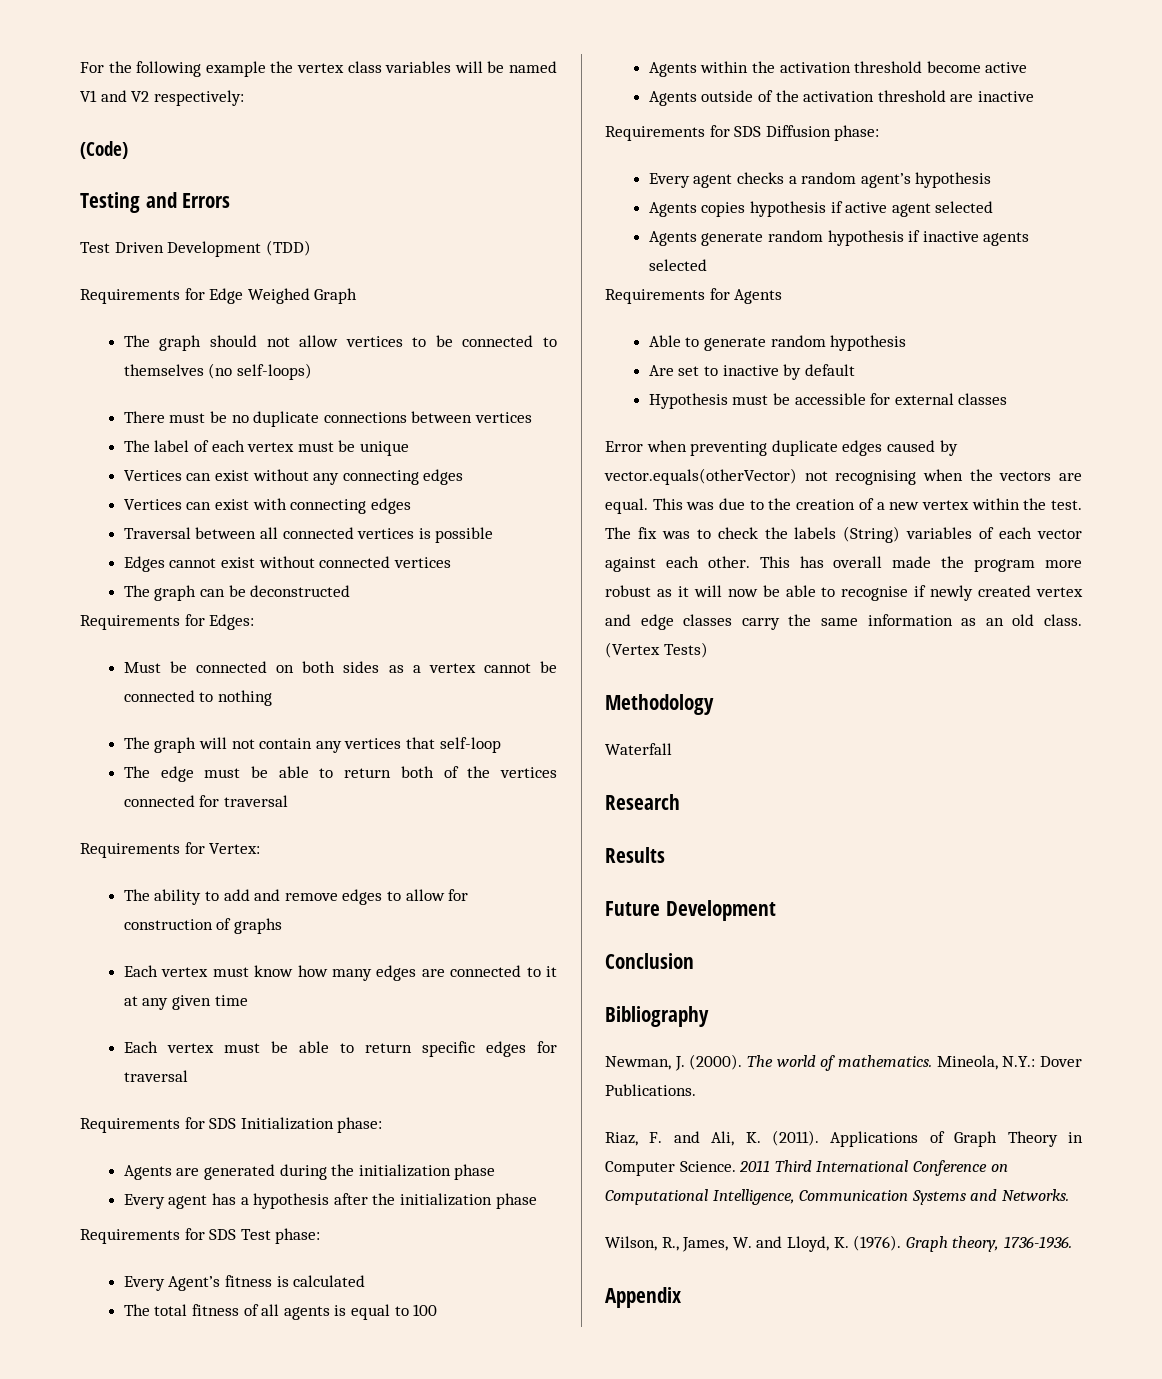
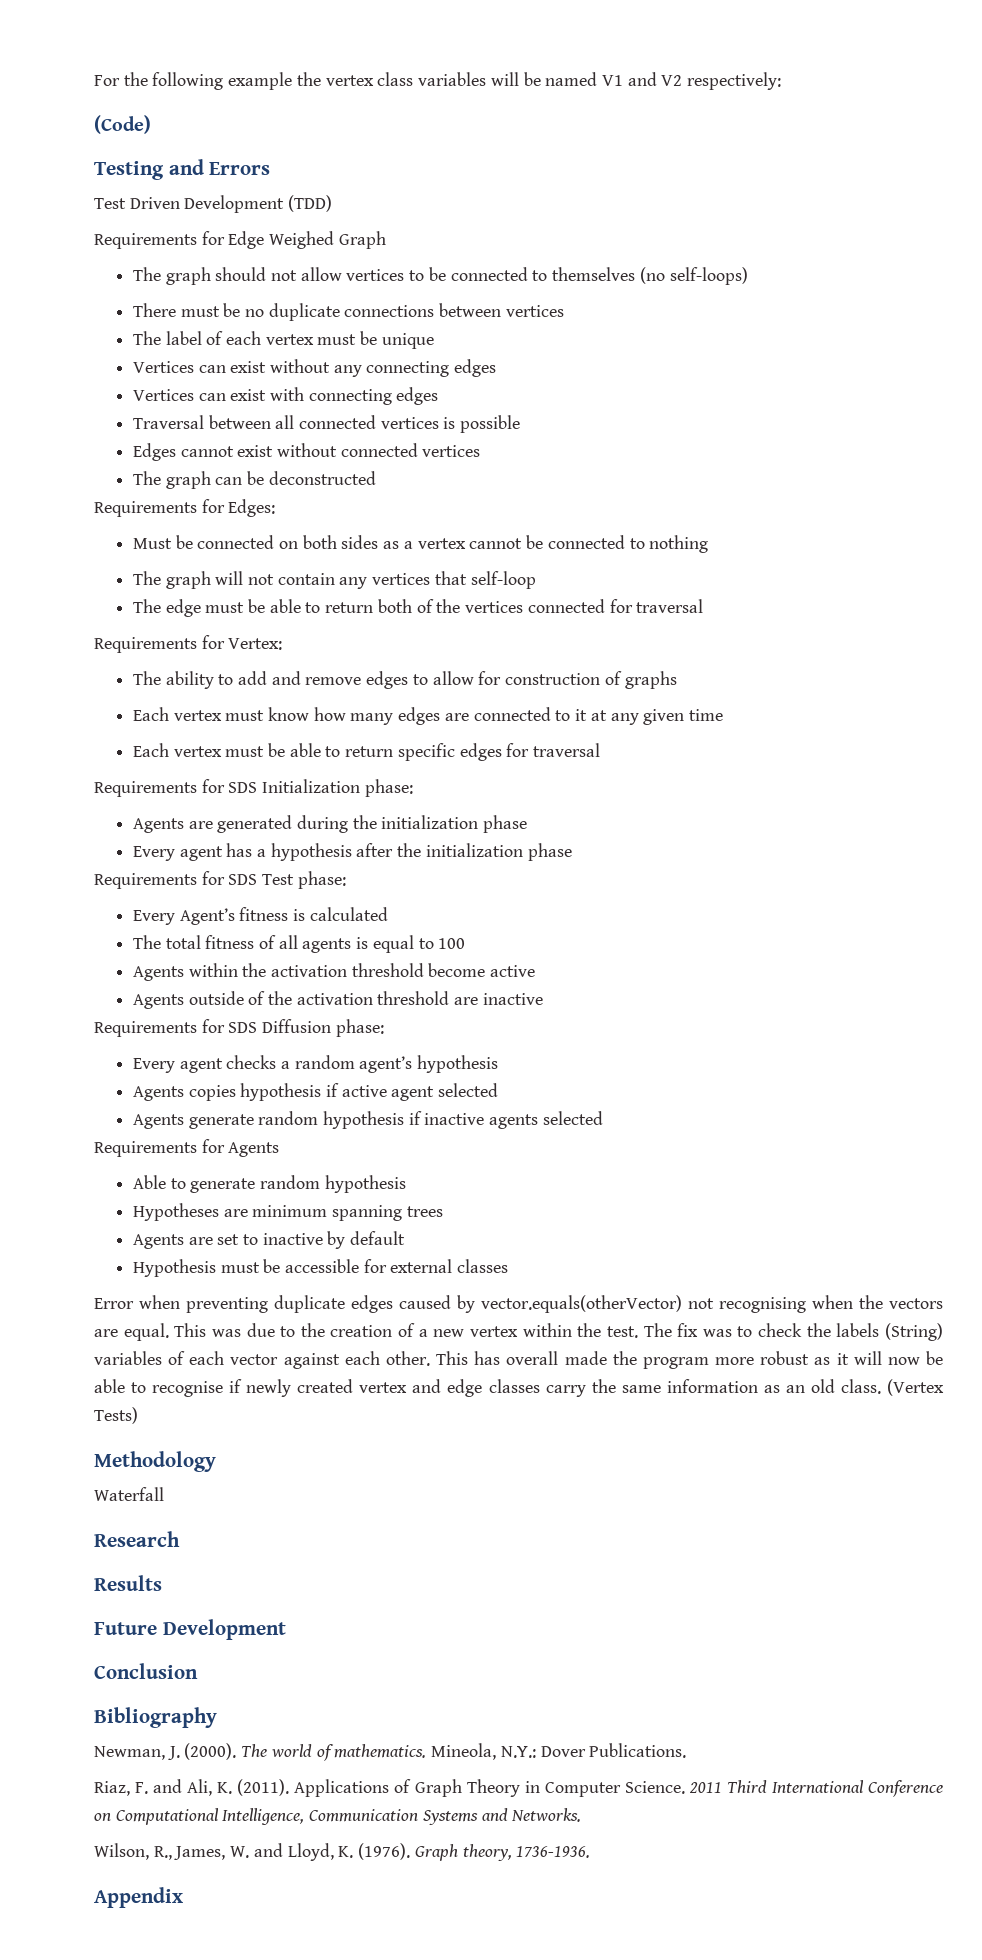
[648,365,674,376] Are -> [132,1203,443,1221] [132,1234,213,1249] Hypotheses are minimum spanning trees // Agents are

